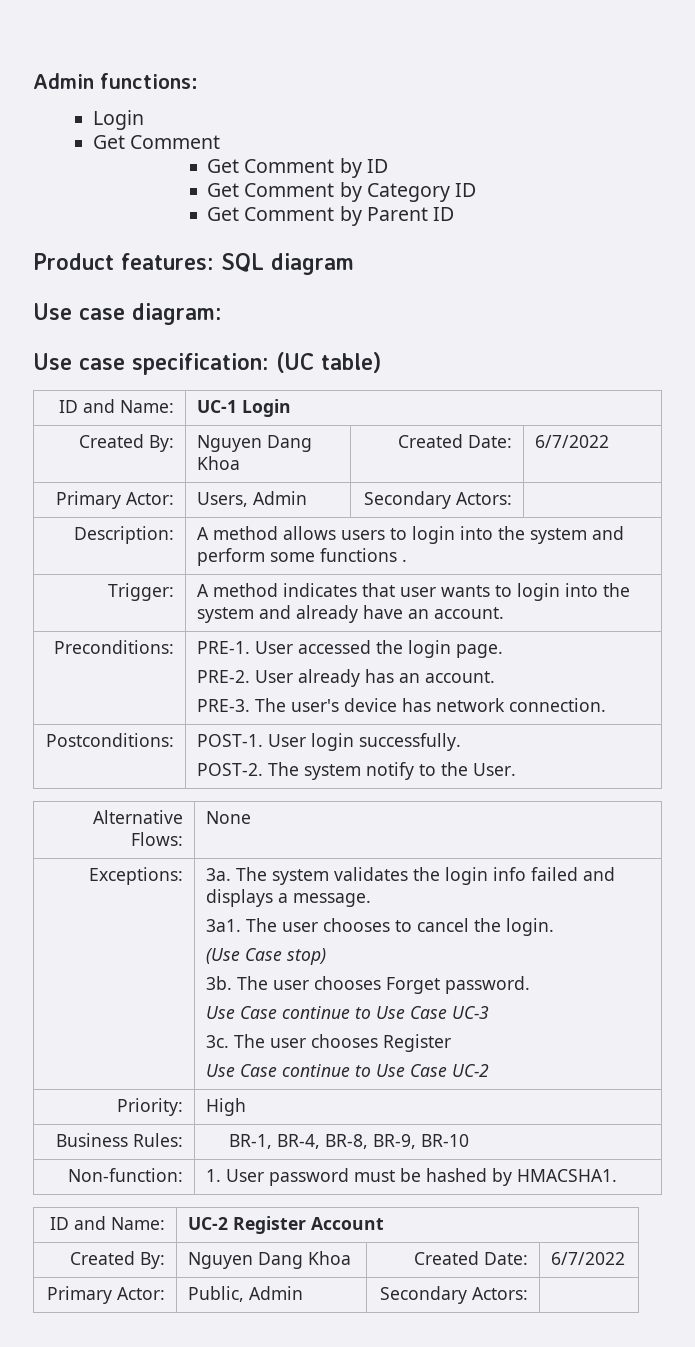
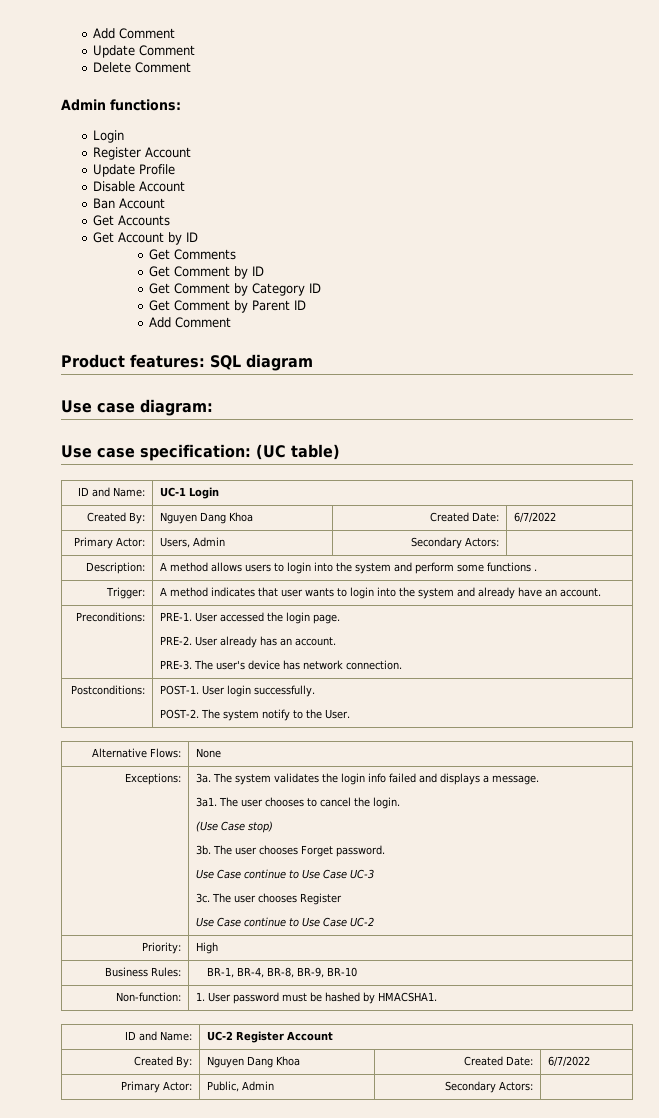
[33,73,198,89] [92,110,144,130] [92,135,220,149] Admin functions: // Login // Get Comment -> [93,28,176,39] [93,45,196,58] [93,62,192,73] [61,99,181,111] [93,130,125,143] [93,147,192,160] [93,164,176,177] [93,181,186,192] [93,198,166,209] [93,215,171,226] [93,232,199,245] [149,249,237,260] Add Comment // Update Comment // Delete Comment // Admin functions: // Login // Register Account // Update Profile // Disable Account // Ban Account // Get Accounts // Get Account by ID // Get Comments
(455, 214) none -> [149,317,232,328] // Add Comment

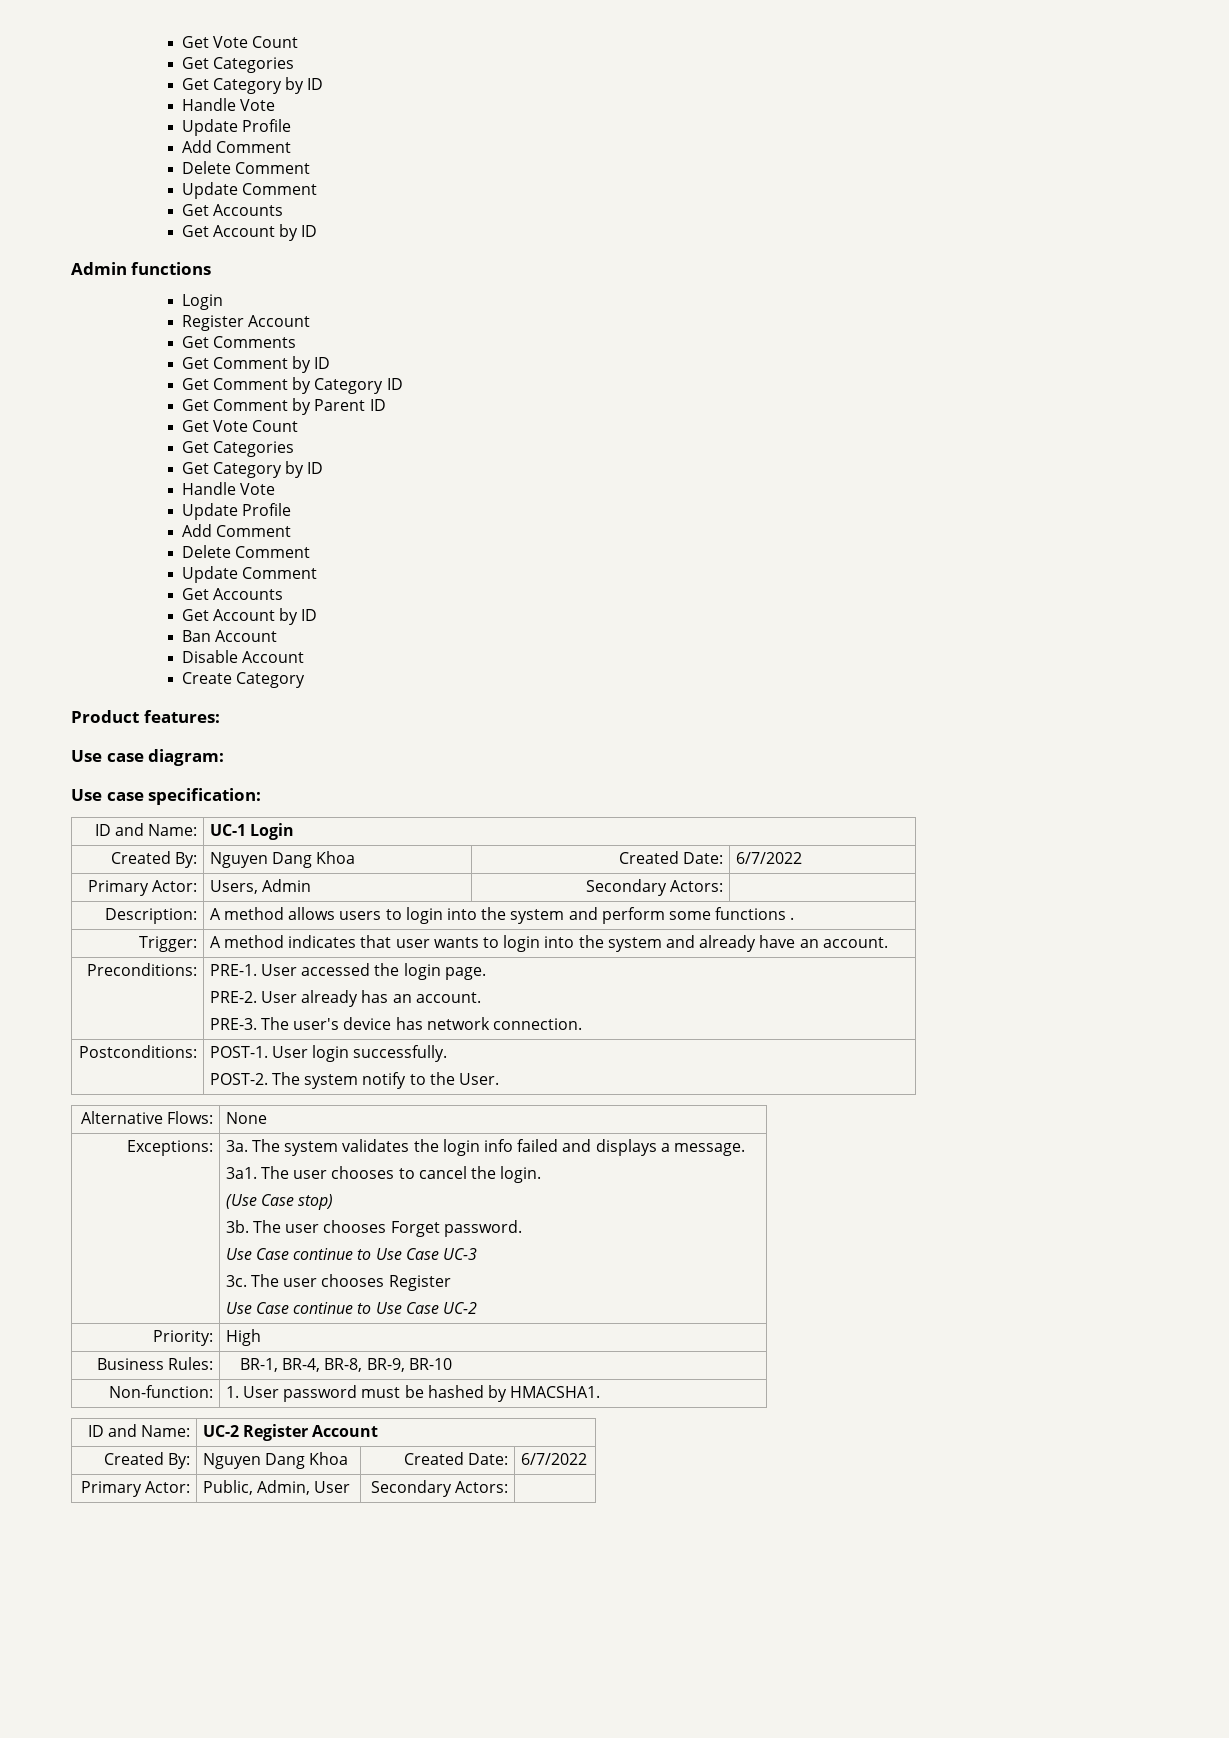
[93,28,176,39] [93,45,196,58] [93,62,192,73] [61,99,181,111] [93,130,125,143] [93,147,192,160] [93,164,176,177] [93,181,186,192] [93,198,166,209] [93,215,171,226] [93,232,199,245] Add Comment // Update Comment // Delete Comment // Admin functions: // Login // Register Account // Update Profile // Disable Account // Ban Account // Get Accounts // Get Account by ID -> [181,36,299,48] [181,57,295,73] [181,77,324,94] [181,98,276,111] [181,119,292,136] [181,140,292,153] [181,161,311,174] [181,182,318,199] [181,204,284,216] [181,224,318,241] [71,262,212,275] [181,294,223,310] [181,315,311,331] Get Vote Count // Get Categories // Get Category by ID // Handle Vote // Update Profile // Add Comment // Delete Comment // Update Comment // Get Accounts // Get Account by ID // Admin functions // Login // Register Account
[149,317,232,328] Add Comment -> [181,420,299,432] [181,441,295,457] [181,461,324,478] [181,482,276,495] [181,503,292,520] [181,524,292,537] [181,545,311,558] [181,566,318,583] [181,588,284,600] [181,608,318,625] [181,630,278,642] [181,650,305,663] [181,672,306,688] Get Vote Count // Get Categories // Get Category by ID // Handle Vote // Update Profile // Add Comment // Delete Comment // Update Comment // Get Accounts // Get Account by ID // Ban Account // Disable Account // Create Category
[210,354,313,371] SQL diagram -> (220, 716) none
[256,444,340,460] (UC table) -> (262, 796) none
[241,1081,274,1091] Admin -> [257,1480,351,1495] Admin, User

